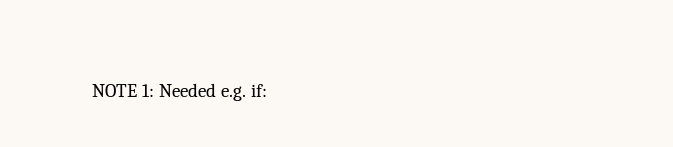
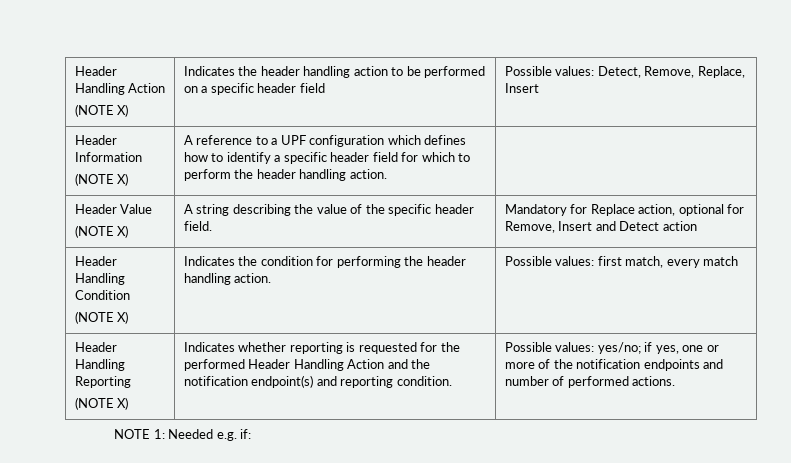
(91, 90) none -> [74,66,117,76] [74,83,166,95] [74,104,129,117] [183,66,486,78] [183,83,325,95] [504,66,745,78] [504,83,539,93] [74,135,117,145] [74,152,142,162] [74,173,129,186] [183,135,467,147] [183,152,471,164] [183,169,387,181] [74,204,153,214] [74,225,129,238] [183,204,474,216] [183,221,212,231] [504,204,745,216] [504,221,697,233] [74,256,117,266] [74,273,125,285] [74,290,130,300] [74,311,129,324] [183,256,466,268] [183,273,272,285] [504,256,739,268] [74,342,117,352] [74,359,125,371] [74,376,131,388] [74,397,129,410] [183,342,460,354] [183,359,431,371] [183,375,452,388] [504,342,719,354] [504,359,724,371] [504,376,676,388] Header Handling Action // (NOTE X) | Indicates the header handling action to be performed on a specific header field | Possible values: Detect, Remove, Replace, Insert // Header Information // (NOTE X) | A reference to a UPF configuration which defines how to identify a specific header field for which to perform the header handling action. | // Header Value // (NOTE X) | A string describing the value of the specific header field. | Mandatory for Replace action, optional for Remove, Insert and Detect action // Header Handling Condition // (NOTE X) | Indicates the condition for performing the header handling action. | Possible values: first match, every match // Header Handling Reporting // (NOTE X) | Indicates whether reporting is requested for the performed Header Handling Action and the notification endpoint(s) and reporting condition. | Possible values: yes/no; if yes, one or more of the notification endpoints and number of performed actions. //

